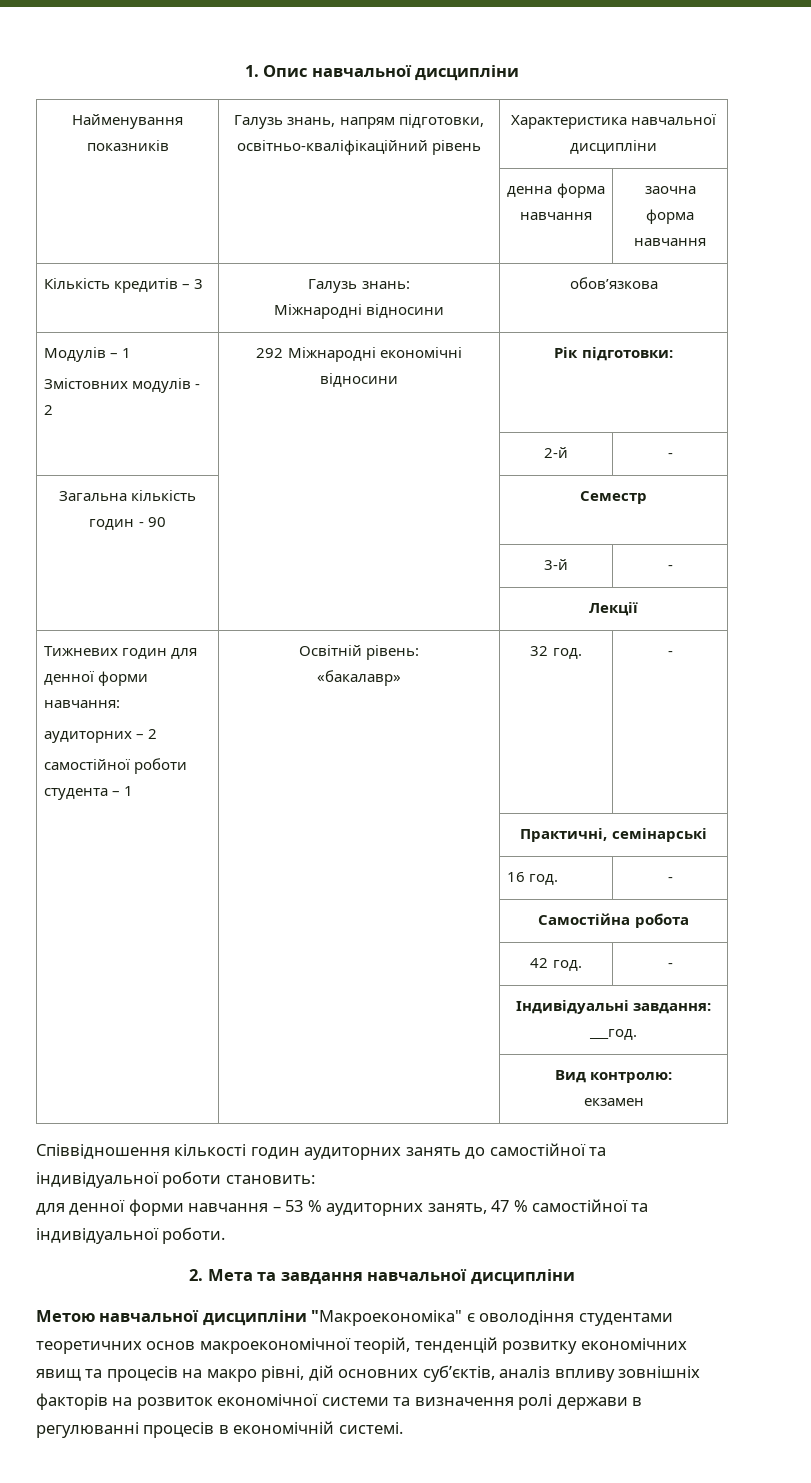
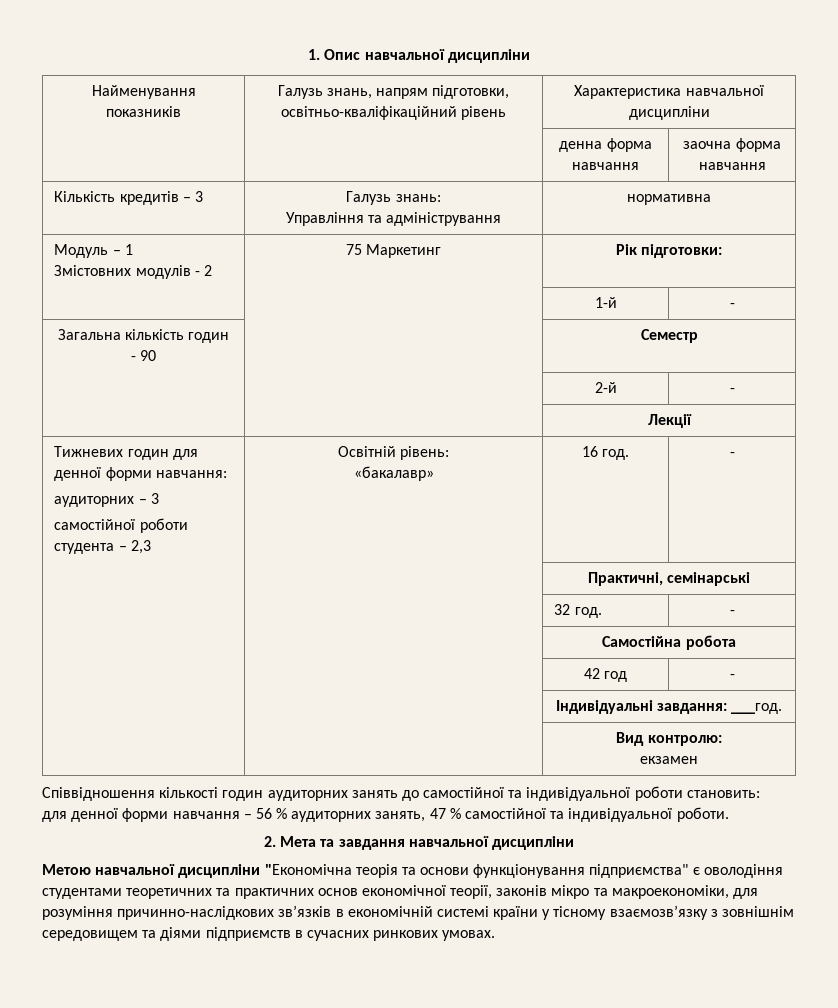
[273,304,445,319] [569,277,658,289] [43,347,106,362] Міжнародні відносини | обов’язкова // Модулів -> [285,212,502,226] [627,194,711,205] [54,244,109,258] Управління та адміністрування | нормативна // Модуль
[256,347,462,362] [320,373,398,387] 292 Міжнародні економічні відносини -> [345,244,442,258] 75 Маркетинг
[544,447,568,458] 2-й -> [594,297,617,308] 1-й
[544,559,568,570] 3-й -> [594,382,617,393] 2-й
[148,729,158,739] 2 -> [150,493,159,504] 3
[124,786,134,796] 1 -> [130,540,151,554] 2,3
[530,646,549,656] 32 -> [581,446,598,457] 16
[506,872,525,882] 16 -> [554,604,571,615] 32
[552,960,582,971] год. -> [604,671,628,682] год
[285,1200,304,1212] 53 -> [255,808,272,819] 56
[311,1310,673,1326] [36,1337,687,1354] [36,1365,701,1382] [36,1393,643,1410] [36,1421,403,1438] "Макроекономіка" є оволодіння студентами теоретичних основ макроекономічної теорій, тенденцій розвитку економічних явищ та процесів на макро рівні, дій основних суб’єктів, аналіз впливу зовнішніх факторів на розвиток економічної системи та визначення ролі держави в регулюванні процесів в економічній системі. -> [264,864,783,878] [42,885,759,899] [42,905,795,920] [42,927,496,941] "Економічна теорія та основи функціонування підприємства" є оволодіння студентами теоретичних та практичних основ економічної теорії, законів мікро та макроекономіки, для розуміння причинно-наслідкових зв’язків в економічній системі країни у тісному взаємозв’язку з зовнішнім середовищем та діями підприємств в сучасних ринкових умовах.

